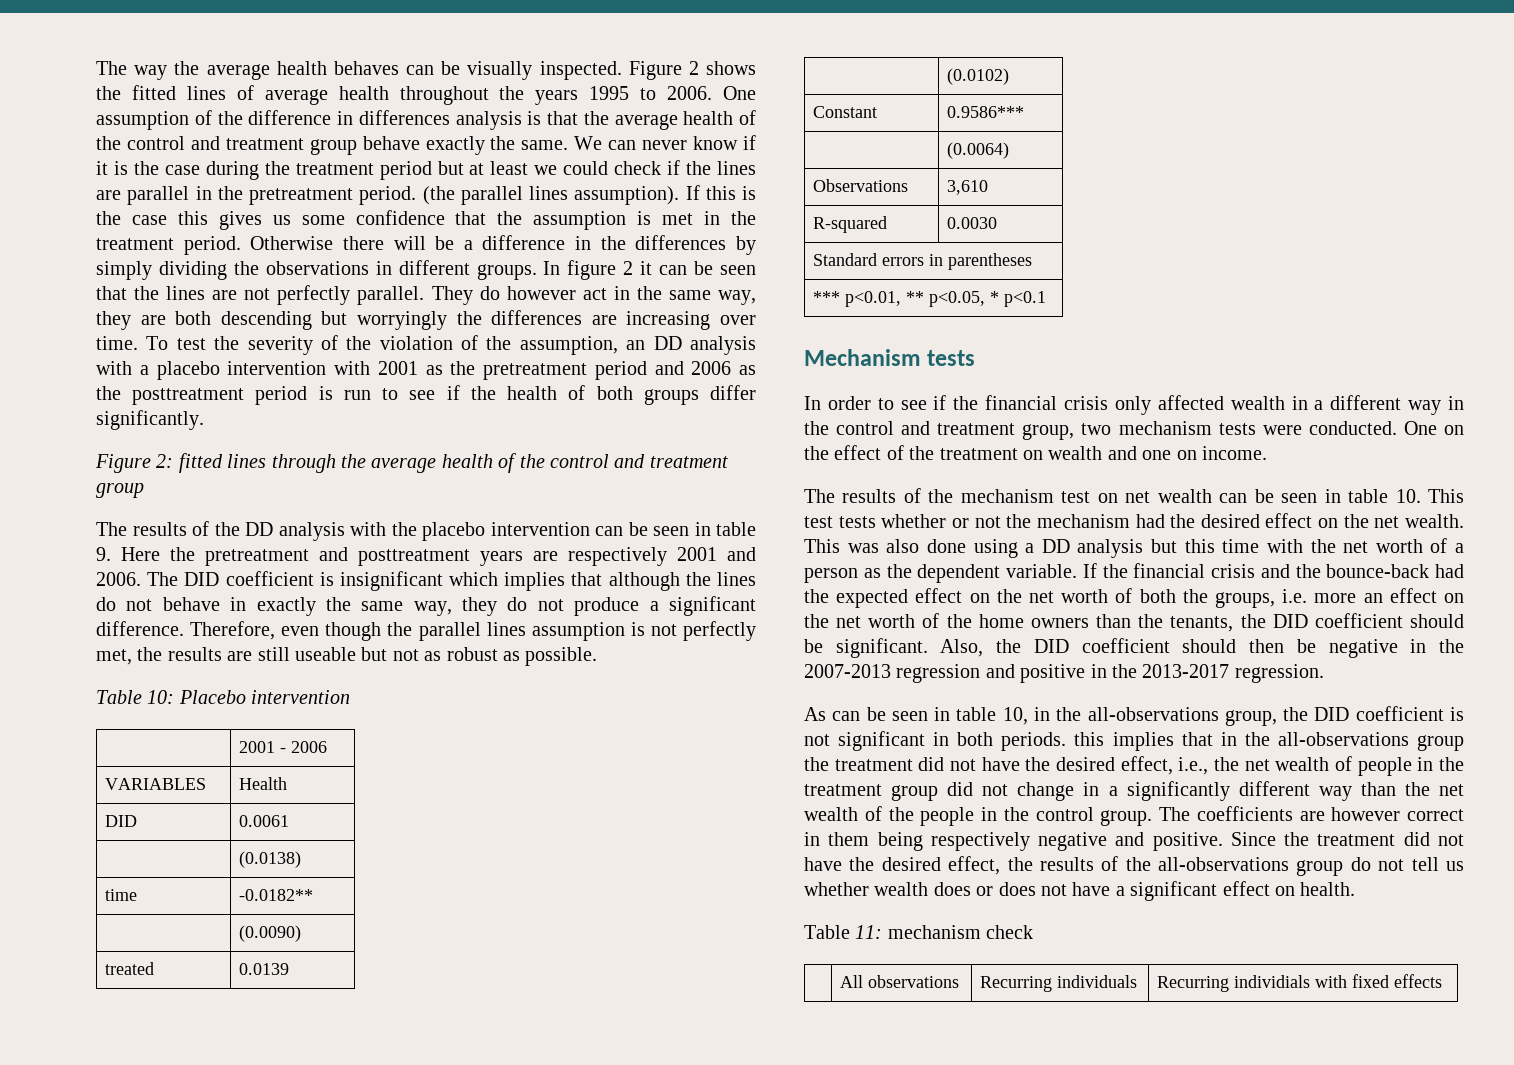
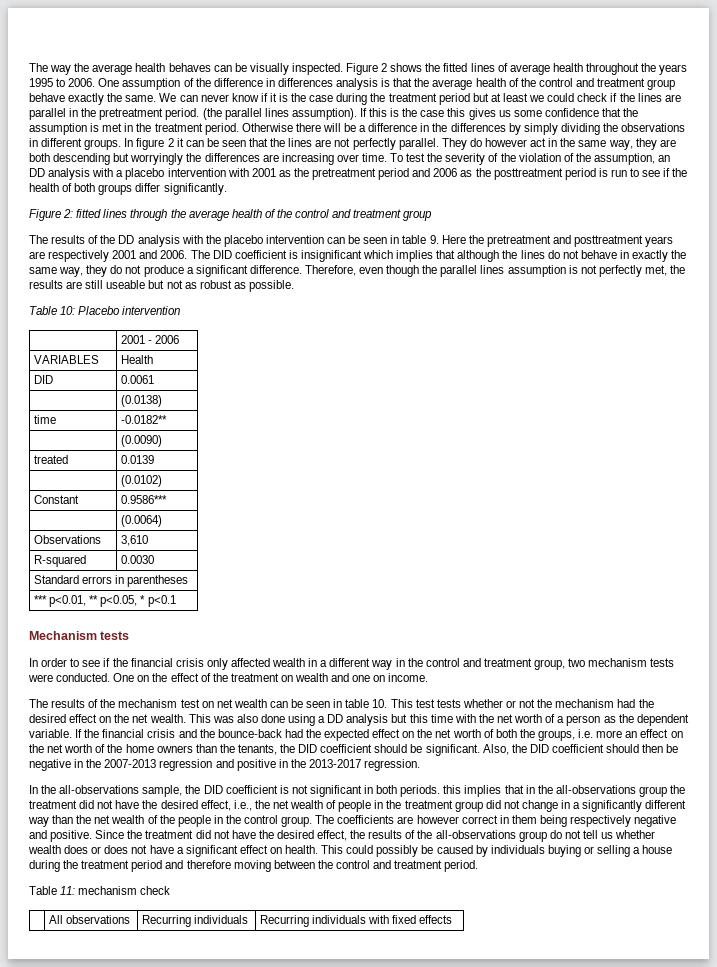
[804,707,1277,726] As can be seen in table 10, in the all-observations group, -> [29,785,183,797] In the all-observations sample,
(1356, 889) none -> [321,845,673,857] [29,860,479,872] This could possibly be caused by individuals buying or selling a house during the treatment period and therefore moving between the control and treatment period.
[1233,975,1310,988] individials -> [312,915,367,924] individuals

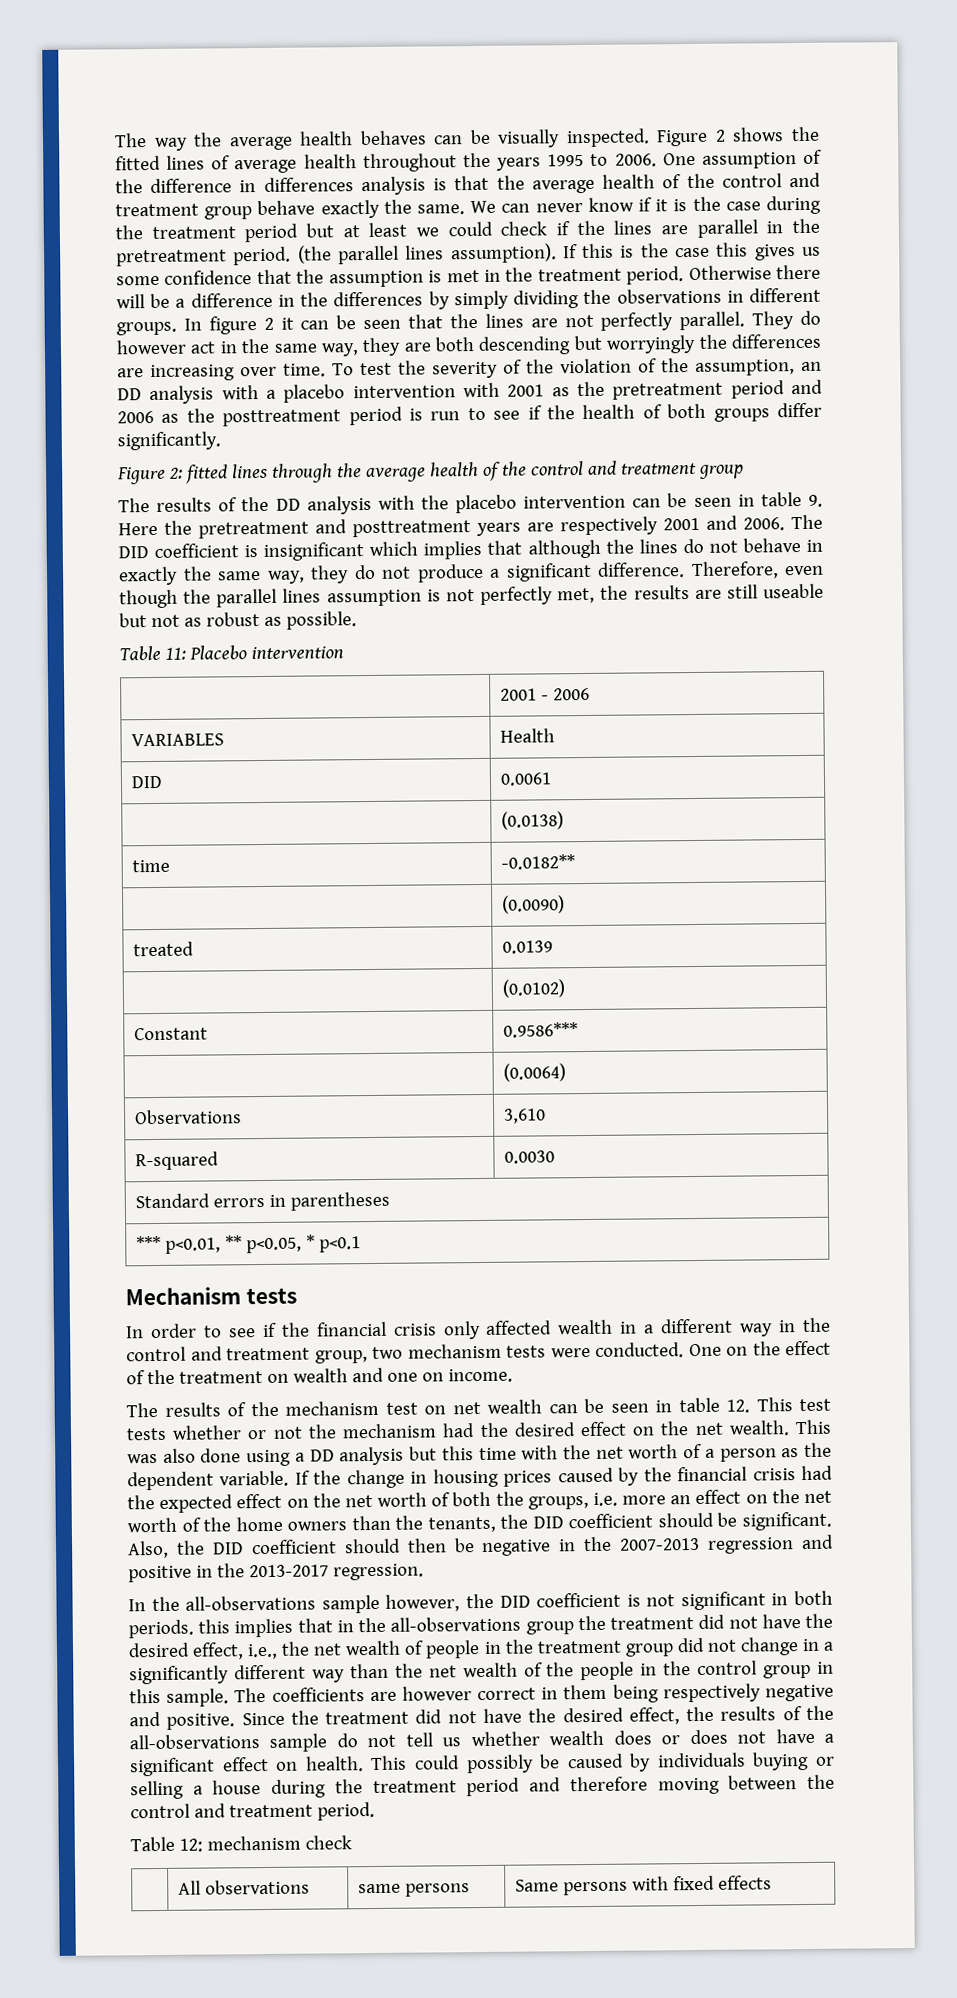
[60,306,76,315] 10: -> [164,647,186,660] 11:
[372,699,388,708] 10. -> [726,1399,750,1413] 12.
[102,729,282,738] financial crisis and the bounce-back -> [346,1466,796,1489] change in housing prices caused by the financial crisis
[142,785,183,797] sample, -> [321,1594,461,1614] sample however,
[281,816,313,827] group. -> [763,1661,835,1679] [129,1688,230,1707] group in this sample.
[518,831,547,842] group -> [269,1733,328,1752] sample
[60,886,76,895] 11: -> [178,1838,203,1852] 12:
[142,915,249,927] [260,915,367,927] Recurring individuals | Recurring individuals -> [358,1883,471,1897] [515,1879,629,1896] same persons | Same persons

